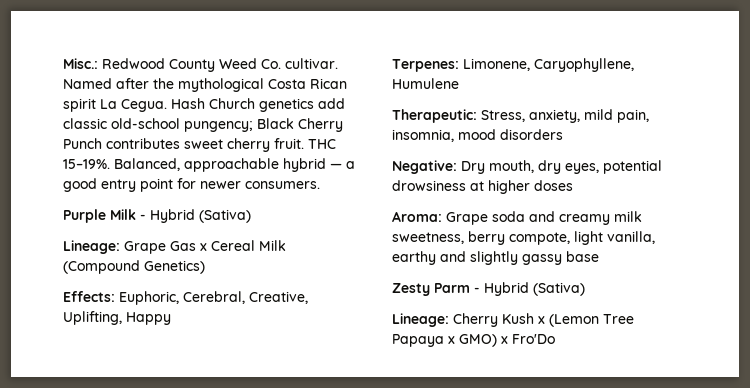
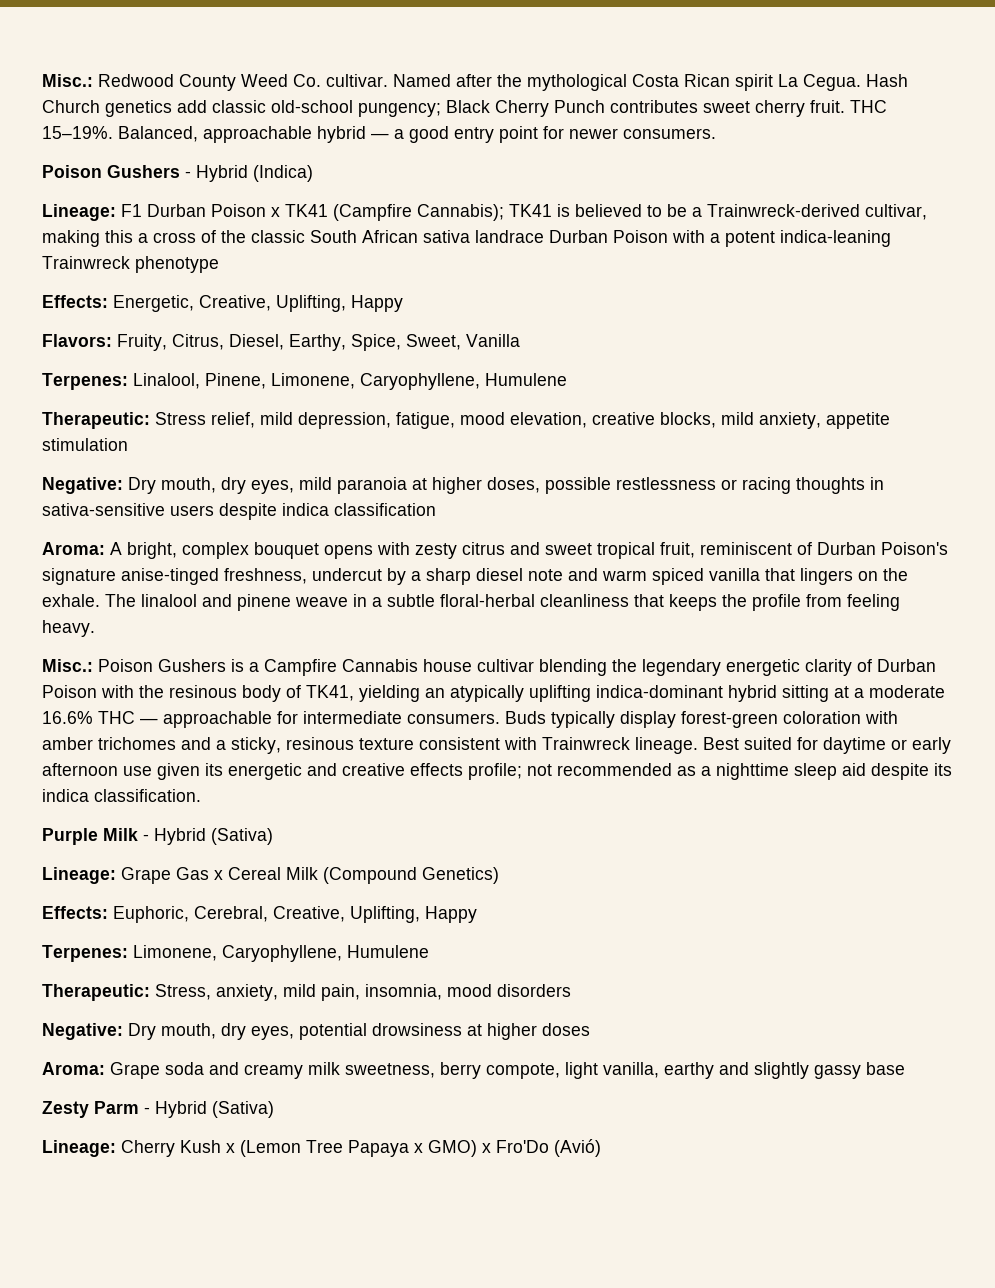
(320, 185) none -> [42,165,313,182] [42,204,927,221] [42,230,891,247] [42,256,219,273] [42,295,403,312] [42,334,520,351] [42,373,567,390] [42,412,890,429] [42,438,128,451] [42,477,884,494] [42,503,436,520] [42,542,948,559] [42,568,908,585] [42,594,900,611] [42,620,95,637] [42,659,936,676] [42,685,945,702] [42,711,898,728] [42,737,951,754] [42,763,952,780] [42,789,201,802] // Poison Gushers - Hybrid (Indica) // Lineage: F1 Durban Poison x TK41 (Campfire Cannabis); TK41 is believed to be a Trainwreck-derived cultivar, making this a cross of the classic South African sativa landrace Durban Poison with a potent indica-leaning Trainwreck phenotype // Effects: Energetic, Creative, Uplifting, Happy // Flavors: Fruity, Citrus, Diesel, Earthy, Spice, Sweet, Vanilla // Terpenes: Linalool, Pinene, Limonene, Caryophyllene, Humulene // Therapeutic: Stress relief, mild depression, fatigue, mood elevation, creative blocks, mild anxiety, appetite stimulation // Negative: Dry mouth, dry eyes, mild paranoia at higher doses, possible restlessness or racing thoughts in sativa-sensitive users despite indica classification // Aroma: A bright, complex bouquet opens with zesty citrus and sweet tropical fruit, reminiscent of Durban Poison's signature anise-tinged freshness, undercut by a sharp diesel note and warm spiced vanilla that lingers on the exhale. The linalool and pinene weave in a subtle floral-herbal cleanliness that keeps the profile from feeling heavy. // Misc.: Poison Gushers is a Campfire Cannabis house cultivar blending the legendary energetic clarity of Durban Poison with the resinous body of TK41, yielding an atypically uplifting indica-dominant hybrid sitting at a moderate 16.6% THC — approachable for intermediate consumers. Buds typically display forest-green coloration with amber trichomes and a sticky, resinous texture consistent with Trainwreck lineage. Best suited for daytime or early afternoon use given its energetic and creative effects profile; not recommended as a nighttime sleep aid despite its indica classification.
(555, 339) none -> [554,1139,601,1157] (Avió)

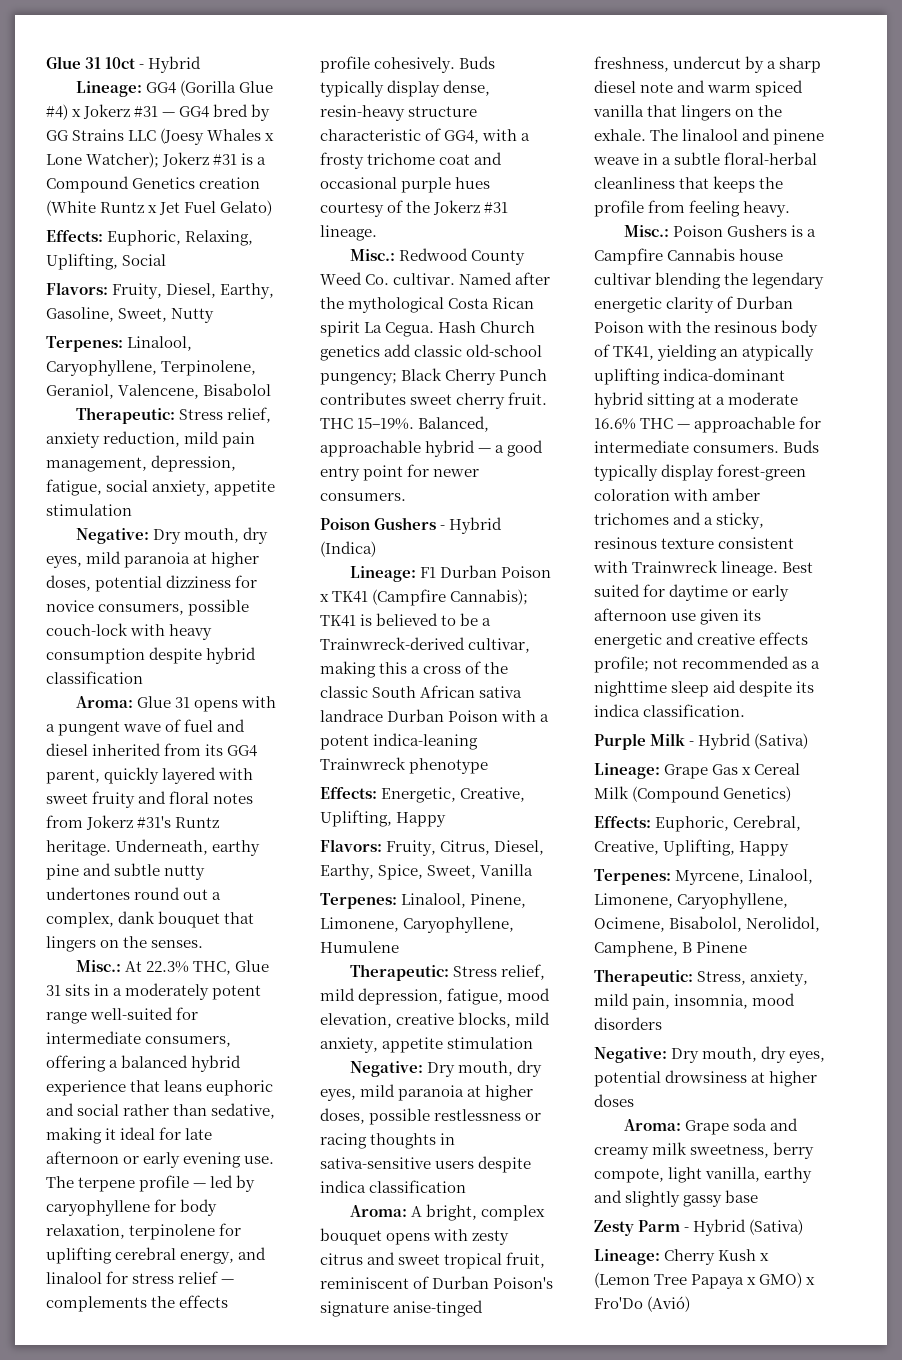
(42, 80) none -> [46,56,202,73] [76,80,274,97] [46,104,271,121] [46,128,275,145] [46,152,267,168] [46,176,261,193] [46,200,273,216] [46,230,254,246] [46,253,167,270] [46,282,275,299] [46,307,215,323] [46,336,193,352] [46,360,257,376] [46,383,272,399] [76,407,272,424] [46,431,256,448] [46,455,237,472] [46,479,276,496] [46,504,132,516] [76,527,269,544] [46,551,260,568] [46,575,258,592] [46,599,250,616] [46,623,213,640] [46,647,257,664] [46,671,143,684] [76,696,277,712] [46,719,246,736] [46,743,258,757] [46,767,254,784] [46,791,254,808] [46,815,220,830] [46,839,261,856] [46,863,206,880] [46,887,222,900] [46,911,255,928] [46,936,204,952] [76,960,270,975] [46,983,262,1000] [46,1007,199,1024] [46,1031,232,1047] [46,1055,242,1072] [46,1080,274,1096] [46,1103,276,1119] [46,1127,213,1144] [46,1151,275,1168] [46,1175,256,1192] [46,1199,218,1216] [46,1223,242,1240] [46,1247,267,1264] [46,1271,235,1284] [46,1295,229,1312] [320,56,496,73] [320,80,491,97] [320,105,478,121] [320,128,531,144] [320,152,503,169] [320,177,491,193] [320,200,509,217] [320,225,377,241] Glue 31 10ct - Hybrid // Lineage: GG4 (Gorilla Glue #4) x Jokerz #31 — GG4 bred by GG Strains LLC (Joesy Whales x Lone Watcher); Jokerz #31 is a Compound Genetics creation (White Runtz x Jet Fuel Gelato) // Effects: Euphoric, Relaxing, Uplifting, Social // Flavors: Fruity, Diesel, Earthy, Gasoline, Sweet, Nutty // Terpenes: Linalool, Caryophyllene, Terpinolene, Geraniol, Valencene, Bisabolol // Therapeutic: Stress relief, anxiety reduction, mild pain management, depression, fatigue, social anxiety, appetite stimulation // Negative: Dry mouth, dry eyes, mild paranoia at higher doses, potential dizziness for novice consumers, possible couch-lock with heavy consumption despite hybrid classification // Aroma: Glue 31 opens with a pungent wave of fuel and diesel inherited from its GG4 parent, quickly layered with sweet fruity and floral notes from Jokerz #31's Runtz heritage. Underneath, earthy pine and subtle nutty undertones round out a complex, dank bouquet that lingers on the senses. // Misc.: At 22.3% THC, Glue 31 sits in a moderately potent range well-suited for intermediate consumers, offering a balanced hybrid experience that leans euphoric and social rather than sedative, making it ideal for late afternoon or early evening use. The terpene profile — led by caryophyllene for body relaxation, terpinolene for uplifting cerebral energy, and linalool for stress relief — complements the effects profile cohesively. Buds typically display dense, resin-heavy structure characteristic of GG4, with a frosty trichome coat and occasional purple hues courtesy of the Jokerz #31 lineage. //
[133,945,429,962] Limonene, Caryophyllene, Humulene -> [675,869,814,885] [594,893,789,909] [594,916,821,932] [594,941,748,957] Myrcene, Linalool, Limonene, Caryophyllene, Ocimene, Bisabolol, Nerolidol, Camphene, B Pinene

